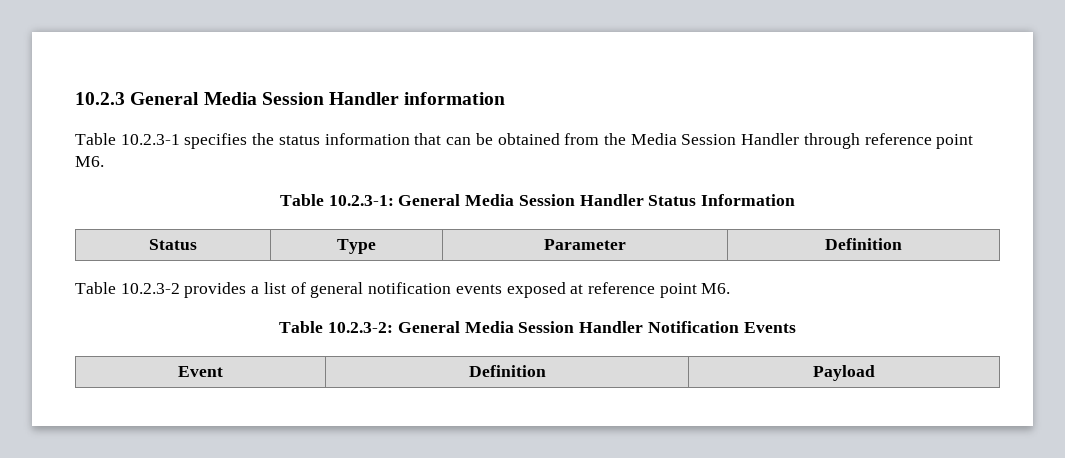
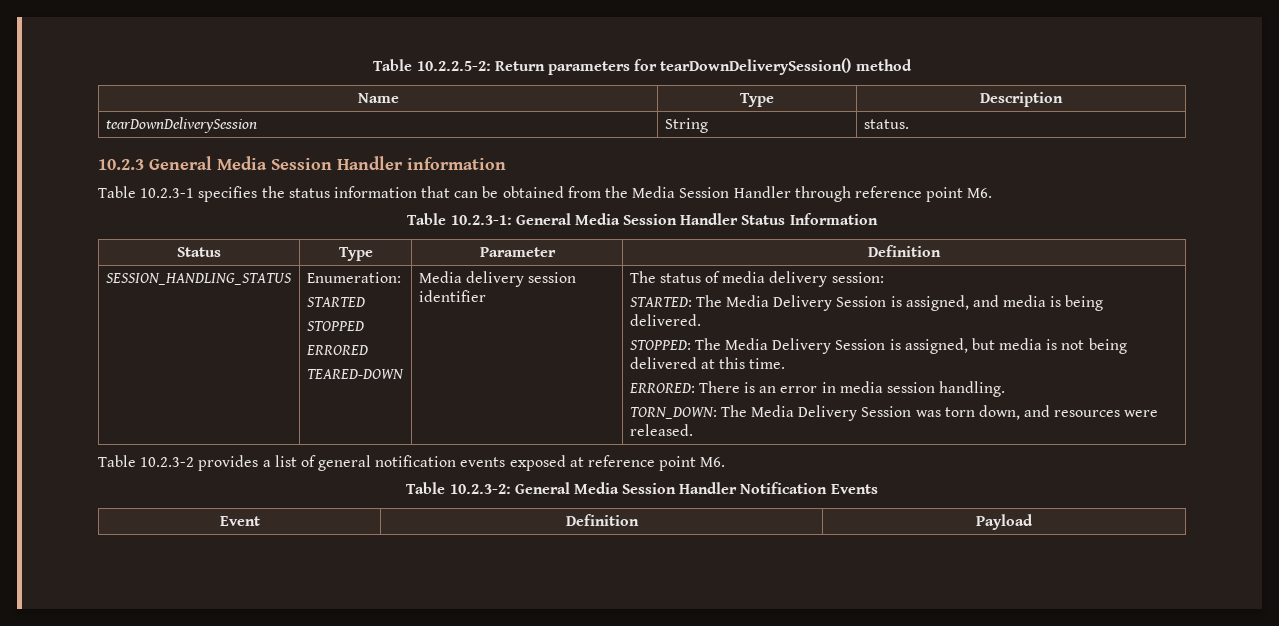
(75, 98) none -> [373,58,912,75] [357,93,399,103] [740,93,774,107] [980,92,1063,107] [105,117,257,133] [664,118,708,133] [863,119,909,129] Table 10.2.2.5-2: Return parameters for tearDownDeliverySession() method // Name | Type | Description // tearDownDeliverySession | String | status. //
(902, 244) none -> [105,273,292,285] [306,272,401,283] [306,297,365,307] [306,321,364,331] [305,345,368,355] [306,369,404,379] [418,271,576,287] [418,290,486,302] [629,271,884,287] [629,295,1104,311] [629,314,701,326] [629,338,1127,354] [629,357,786,369] [628,381,1006,397] [629,405,1159,421] [629,424,693,436] // SESSION_HANDLING_STATUS | Enumeration: // STARTED // STOPPED // ERRORED // TEARED-DOWN | Media delivery session identifier | The status of media delivery session: // STARTED: The Media Delivery Session is assigned, and media is being delivered. // STOPPED: The Media Delivery Session is assigned, but media is not being delivered at this time. // ERRORED: There is an error in media session handling. // TORN_DOWN: The Media Delivery Session was torn down, and resources were released.

